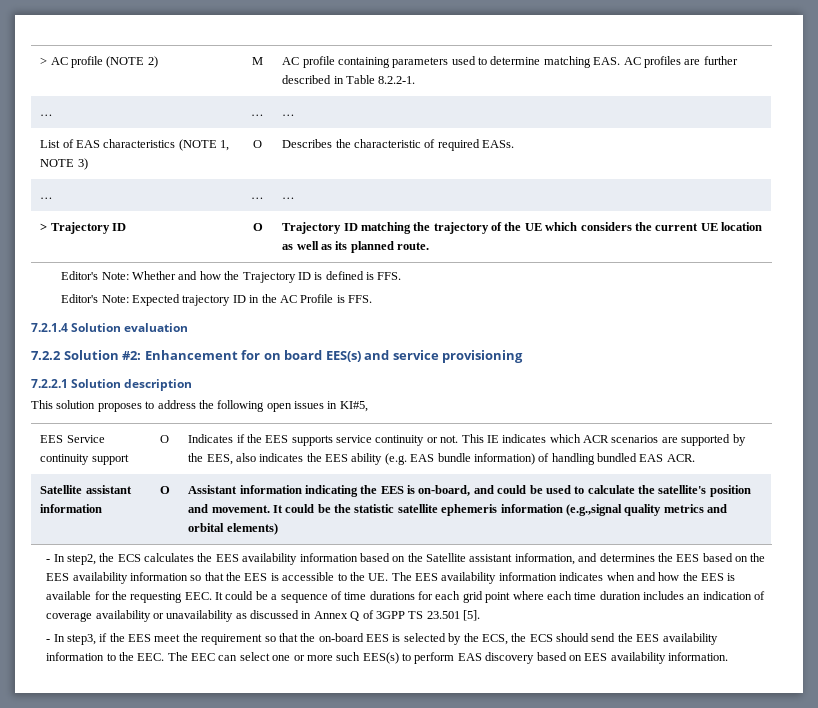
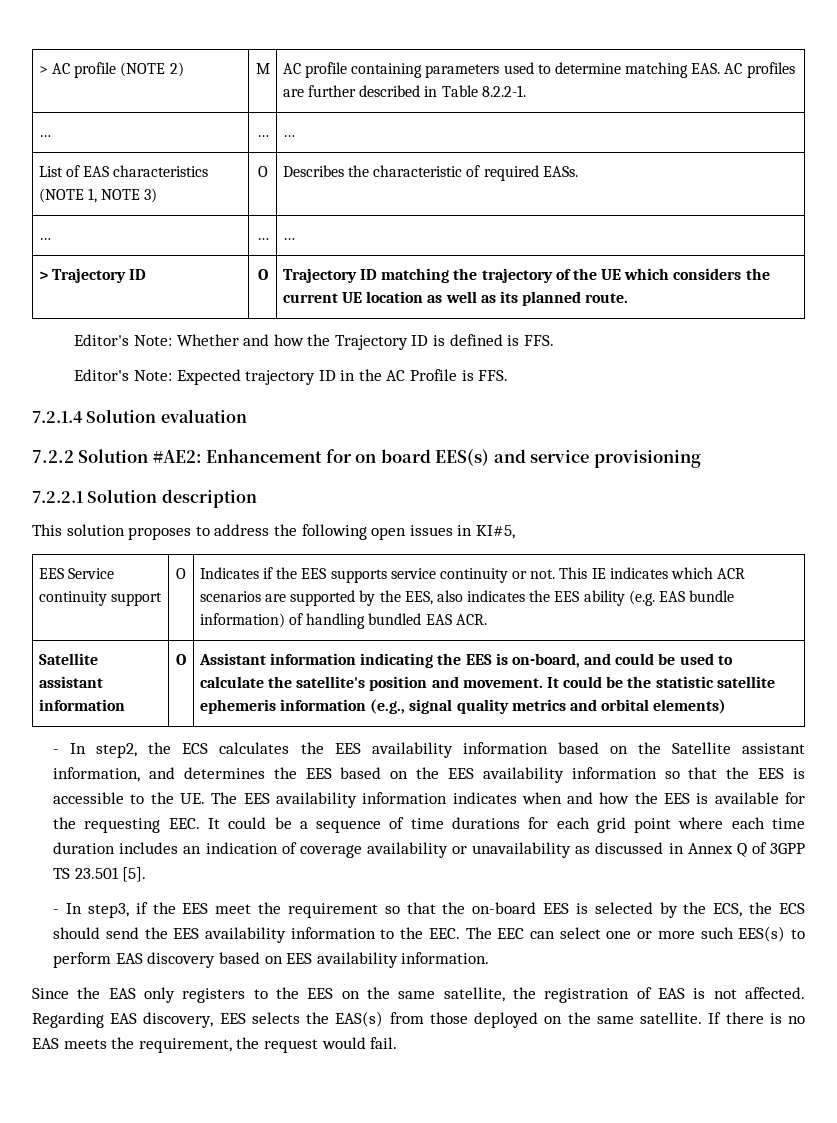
[122,351,142,360] #2: -> [152,450,202,463] #AE2:
[565,504,622,516] (e.g.,signal -> [370,699,453,714] (e.g., signal
(729, 656) none -> [32,987,806,1003] [32,1011,806,1028] [32,1037,398,1053] // Since the EAS only registers to the EES on the same satellite, the registration of EAS is not affected. Regarding EAS discovery, EES selects the EAS(s) from those deployed on the same satellite. If there is no EAS meets the requirement, the request would fail.

